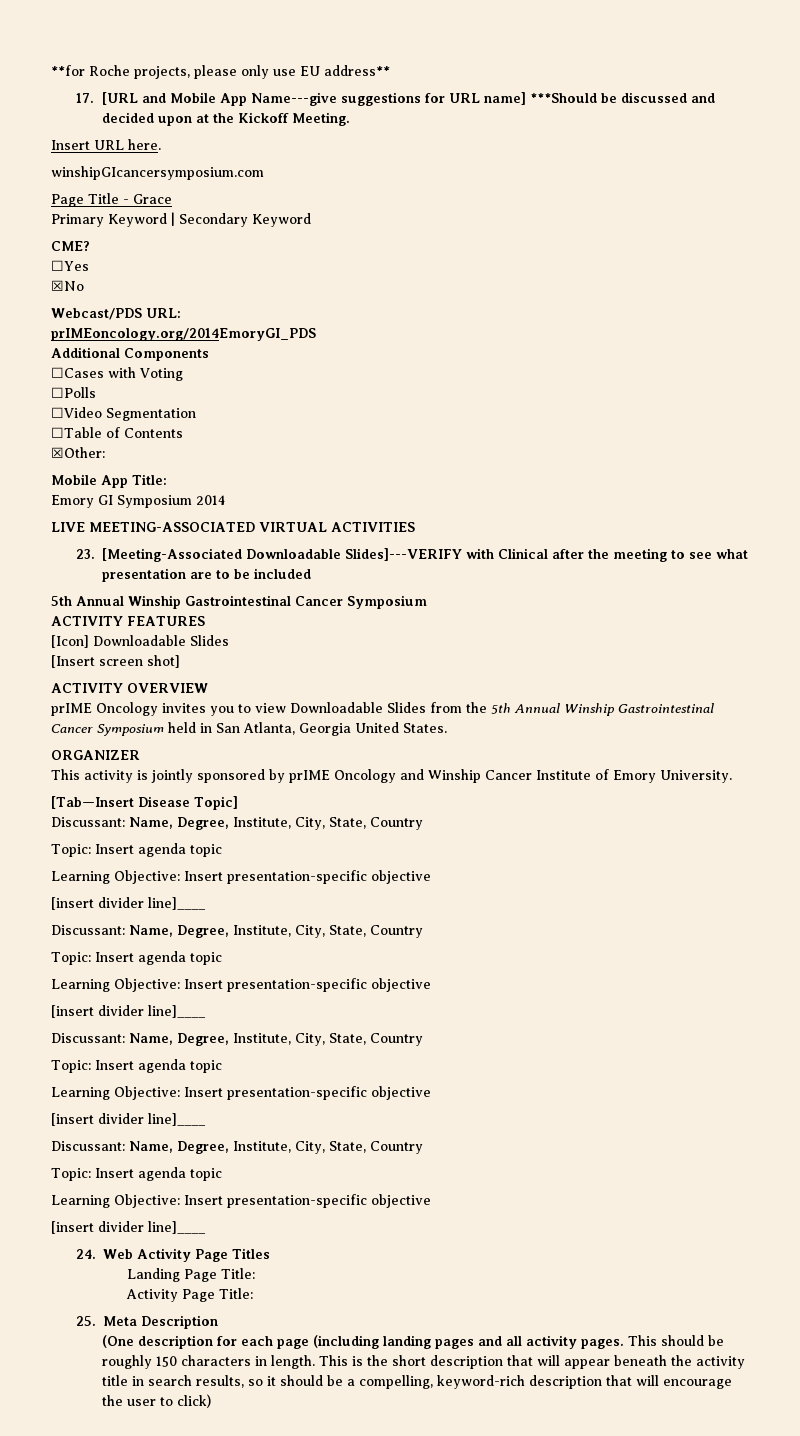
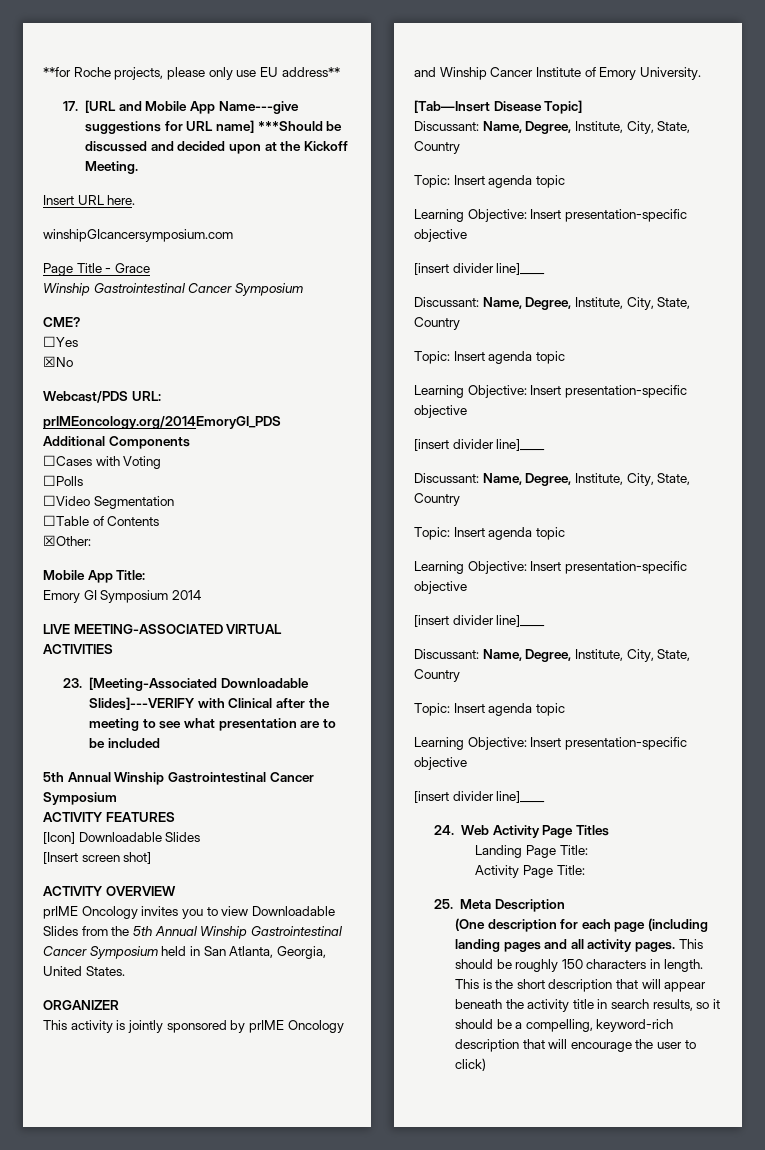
[51,212,311,227] Primary Keyword | Secondary Keyword -> [43,283,303,296] Winship Gastrointestinal Cancer Symposium
[299,723,351,736] Georgia -> [276,946,326,959] Georgia,

